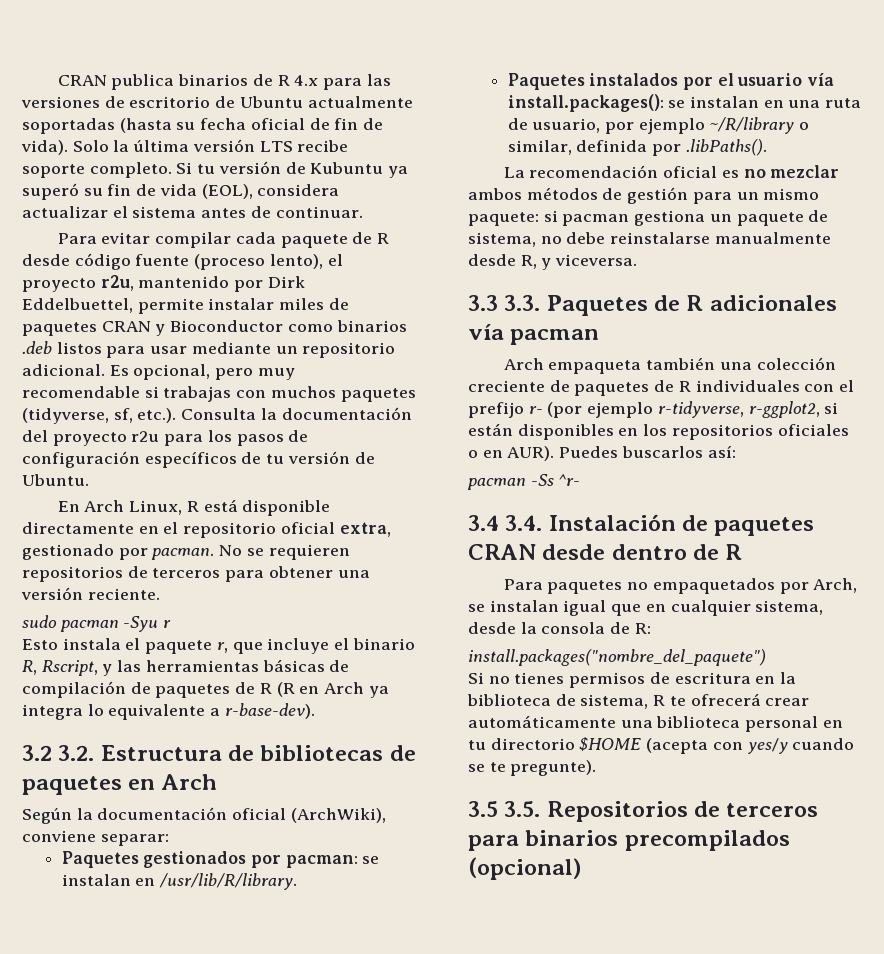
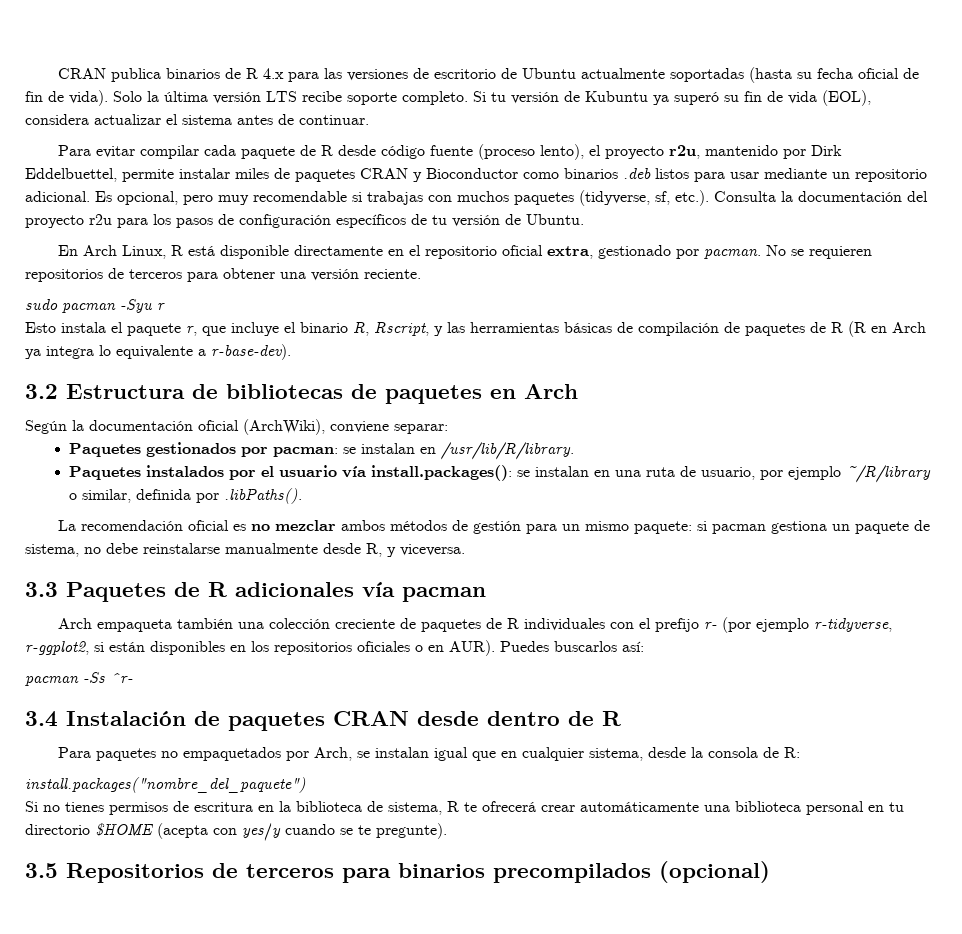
[58,745,95,761] 3.2. -> (58, 391) none
[504,295,541,311] 3.3. -> (58, 589) none
[505,515,543,531] 3.4. -> (58, 719) none
[504,801,541,817] 3.5. -> (58, 870) none

